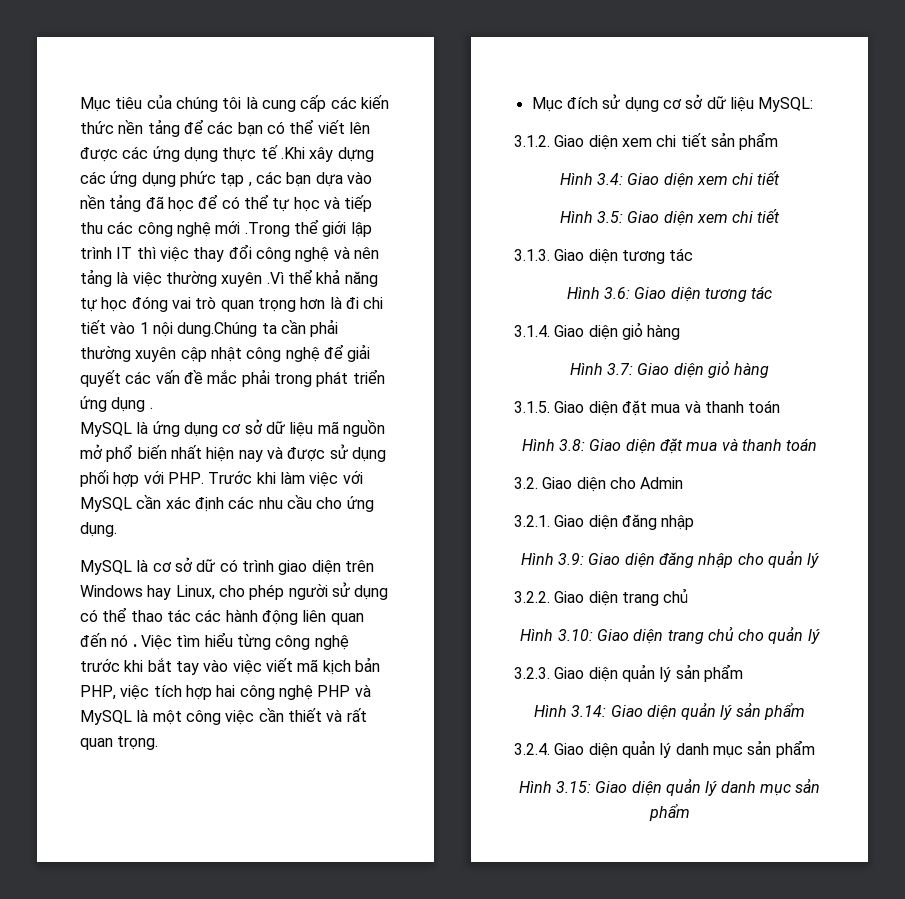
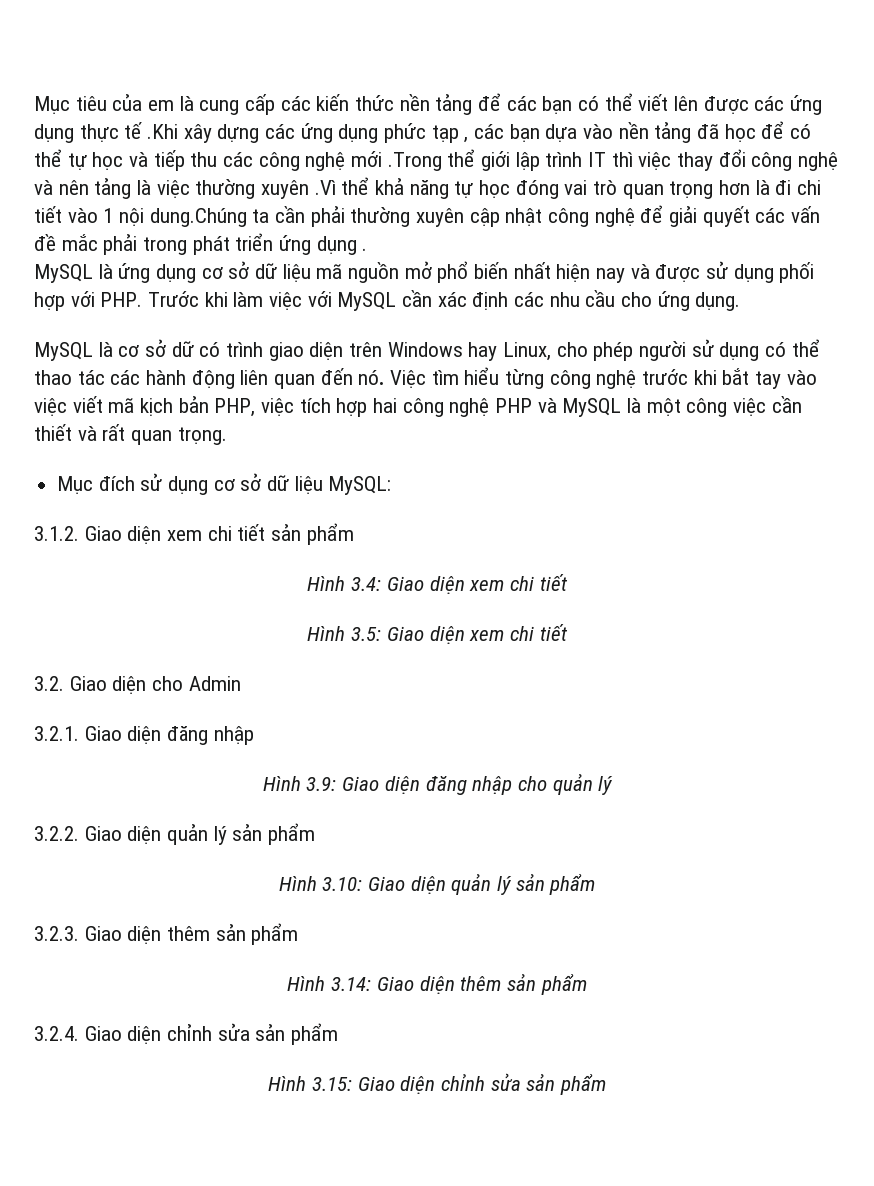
[175,97,242,112] chúng tôi -> [148,100,175,111] em
[111,634,137,647] nó . -> [358,370,385,385] nó.
[514,248,694,264] [566,286,773,302] [514,322,681,340] [569,360,770,378] [514,400,781,416] [521,438,818,454] // 3.1.3. Giao diện tương tác // Hình 3.6: Giao diện tương tác // 3.1.4. Giao diện giỏ hàng // Hình 3.7: Giao diện giỏ hàng // 3.1.5. Giao diện đặt mua và thanh toán // Hình 3.8: Giao diện đặt mua và thanh toán -> (568, 632) none
[621,588,689,606] trang chủ -> [167,823,316,845] quản lý sản phẩm
[667,626,820,644] [514,664,672,682] trang chủ cho quản lý // 3.2.3. Giao diện quản lý -> [451,873,596,895] [34,926,211,944] quản lý sản phẩm // 3.2.3. Giao diện thêm
[681,702,733,720] quản lý -> [460,976,502,991] thêm
[621,740,743,758] quản lý danh mục -> [167,1023,250,1041] chỉnh sửa
[666,778,791,796] quản lý danh mục -> [440,1073,521,1091] chỉnh sửa

